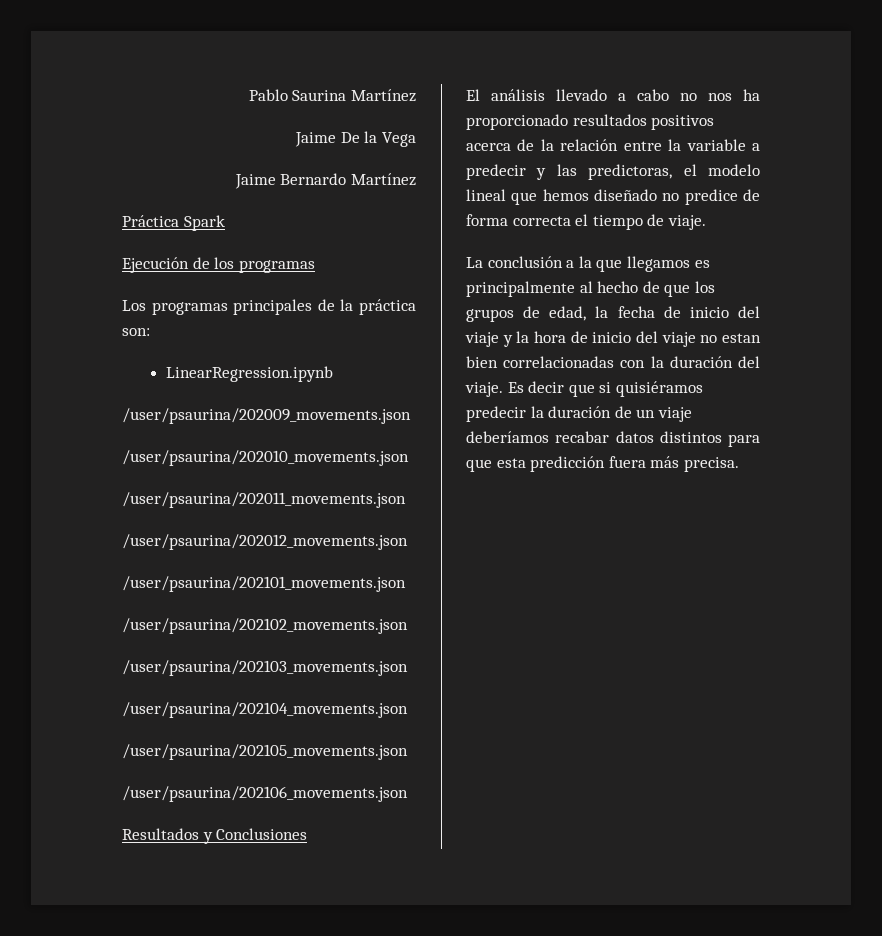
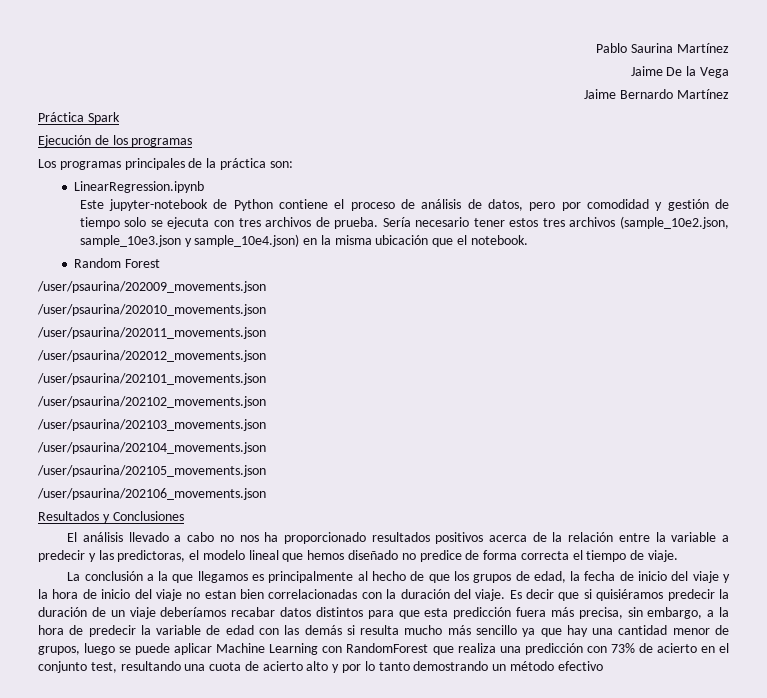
(334, 374) none -> [79,199,730,211] [79,216,729,229] [79,234,528,247] [74,258,161,268] // Este jupyter-notebook de Python contiene el proceso de análisis de datos, pero por comodidad y gestión de tiempo solo se ejecuta con tres archivos de prueba. Sería necesario tener estos tres archivos (sample_10e2.json, sample_10e3.json y sample_10e4.json) en la misma ubicación que el notebook. // Random Forest
[683,457,739,472] precisa. -> [578,607,730,619] [38,625,730,637] [38,643,729,655] [38,661,603,673] precisa, sin embargo, a la hora de predecir la variable de edad con las demás si resulta mucho más sencillo ya que hay una cantidad menor de grupos, luego se puede aplicar Machine Learning con RandomForest que realiza una predicción con 73% de acierto en el conjunto test, resultando una cuota de acierto alto y por lo tanto demostrando un método efectivo

